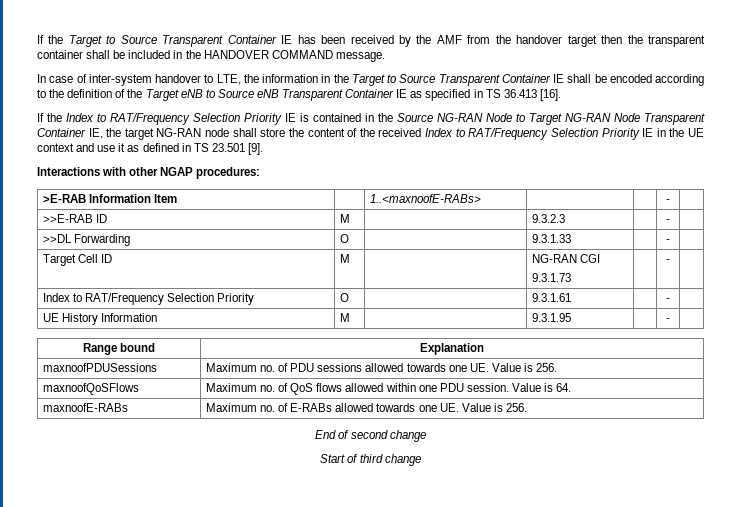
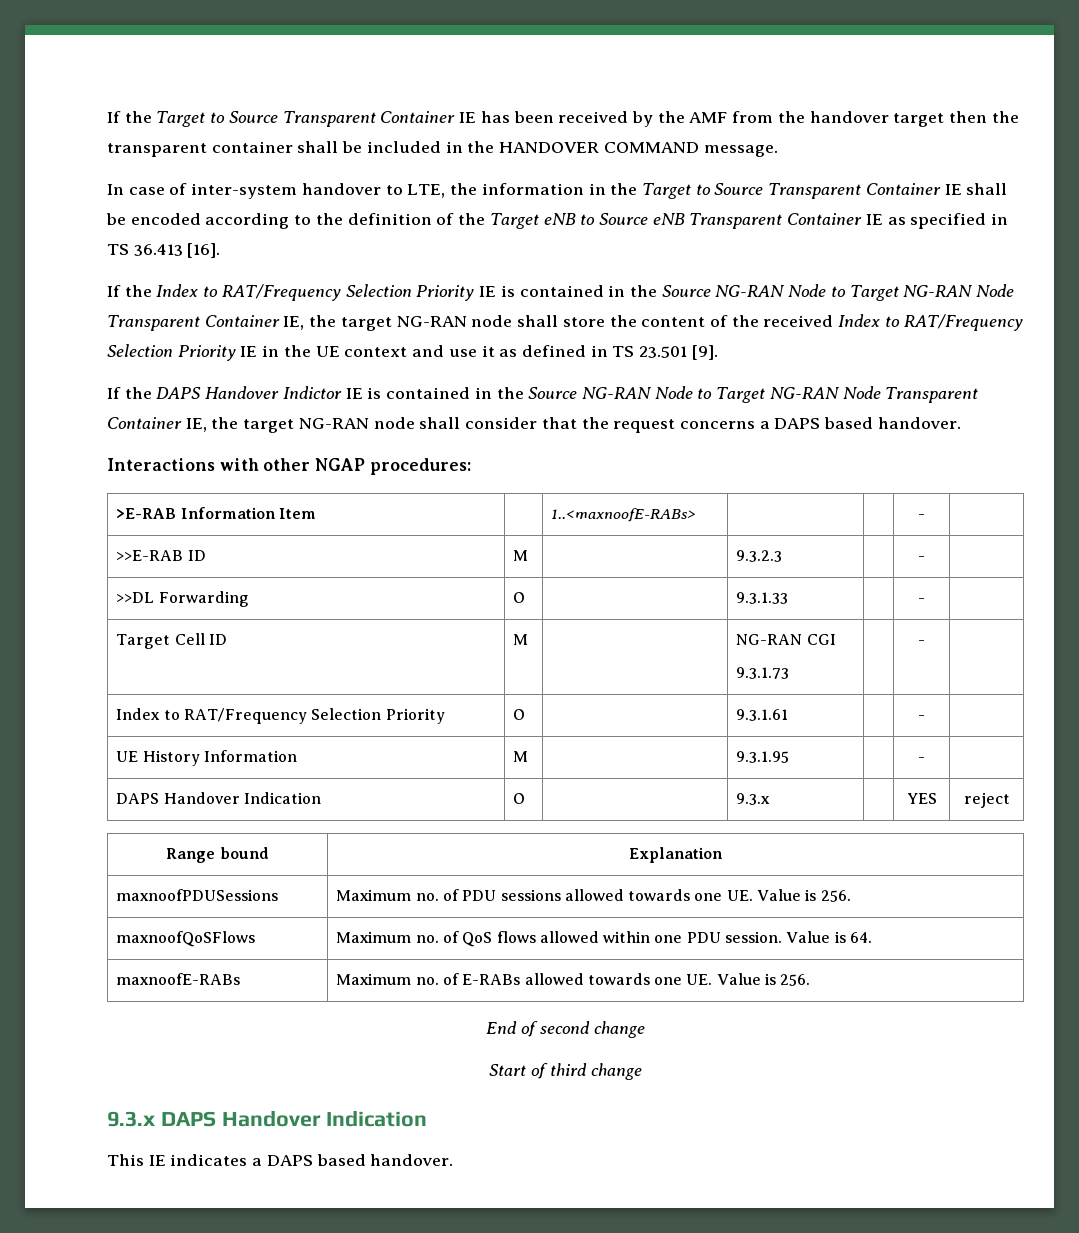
(263, 149) none -> [107,386,979,403] [107,417,961,433] // If the DAPS Handover Indictor IE is contained in the Source NG-RAN Node to Target NG-RAN Node Transparent Container IE, the target NG-RAN node shall consider that the request concerns a DAPS based handover.
(670, 320) none -> [116,792,321,804] [513,793,526,804] [736,793,771,805] [906,793,937,804] [963,792,1010,808] // DAPS Handover Indication | O | | 9.3.x | | YES | reject
(421, 460) none -> [107,1110,428,1127] [107,1154,454,1166] // 9.3.x DAPS Handover Indication // This IE indicates a DAPS based handover.

